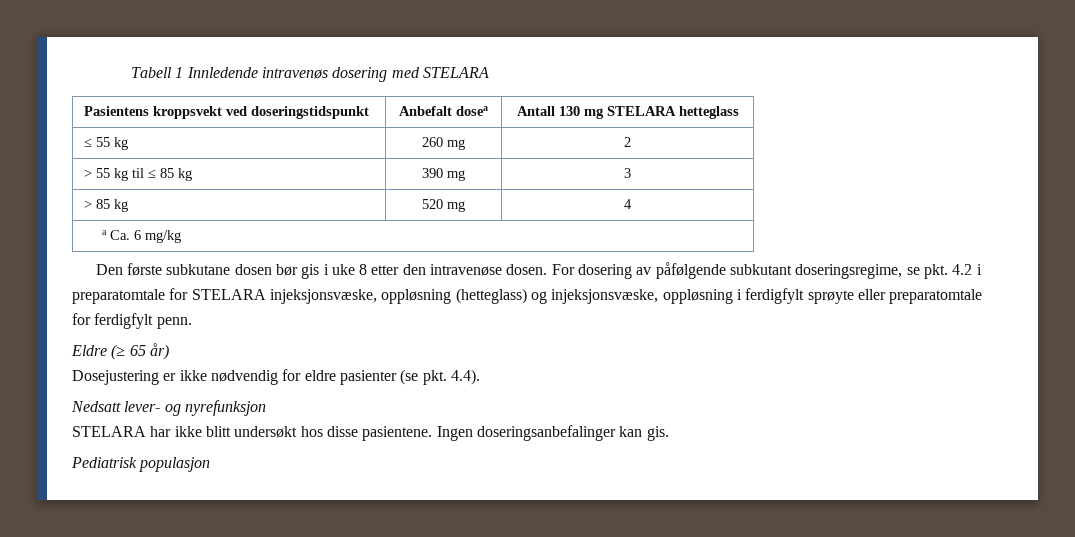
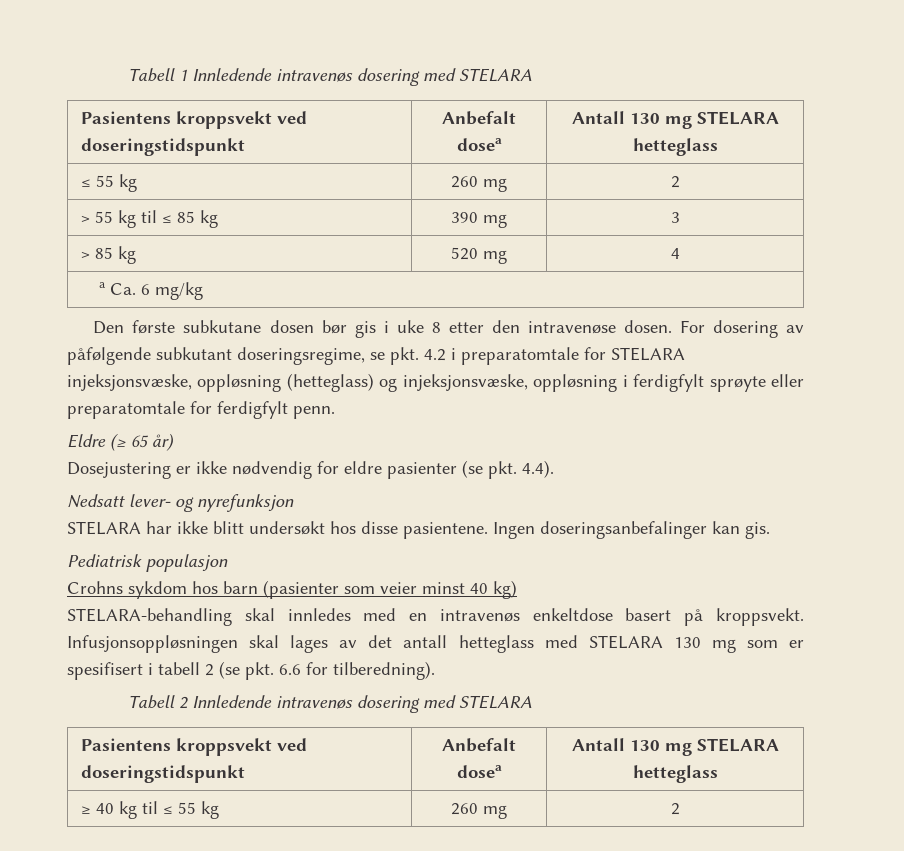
(211, 464) none -> [67,580,517,599] [67,608,805,626] [67,635,805,653] [67,661,435,680] [127,695,532,713] [80,738,307,756] [80,765,245,783] [442,738,516,752] [456,765,502,778] [571,738,779,756] [632,765,718,783] [80,801,219,819] [451,803,507,819] [670,803,680,815] // Crohns sykdom hos barn (pasienter som veier minst 40 kg) // STELARA-behandling skal innledes med en intravenøs enkeltdose basert på kroppsvekt. Infusjonsoppløsningen skal lages av det antall hetteglass med STELARA 130 mg som er spesifisert i tabell 2 (se pkt. 6.6 for tilberedning). // Tabell 2 Innledende intravenøs dosering med STELARA // Pasientens kroppsvekt ved doseringstidspunkt | Anbefalt dosea | Antall 130 mg STELARA hetteglass // ≥ 40 kg til ≤ 55 kg | 260 mg | 2

